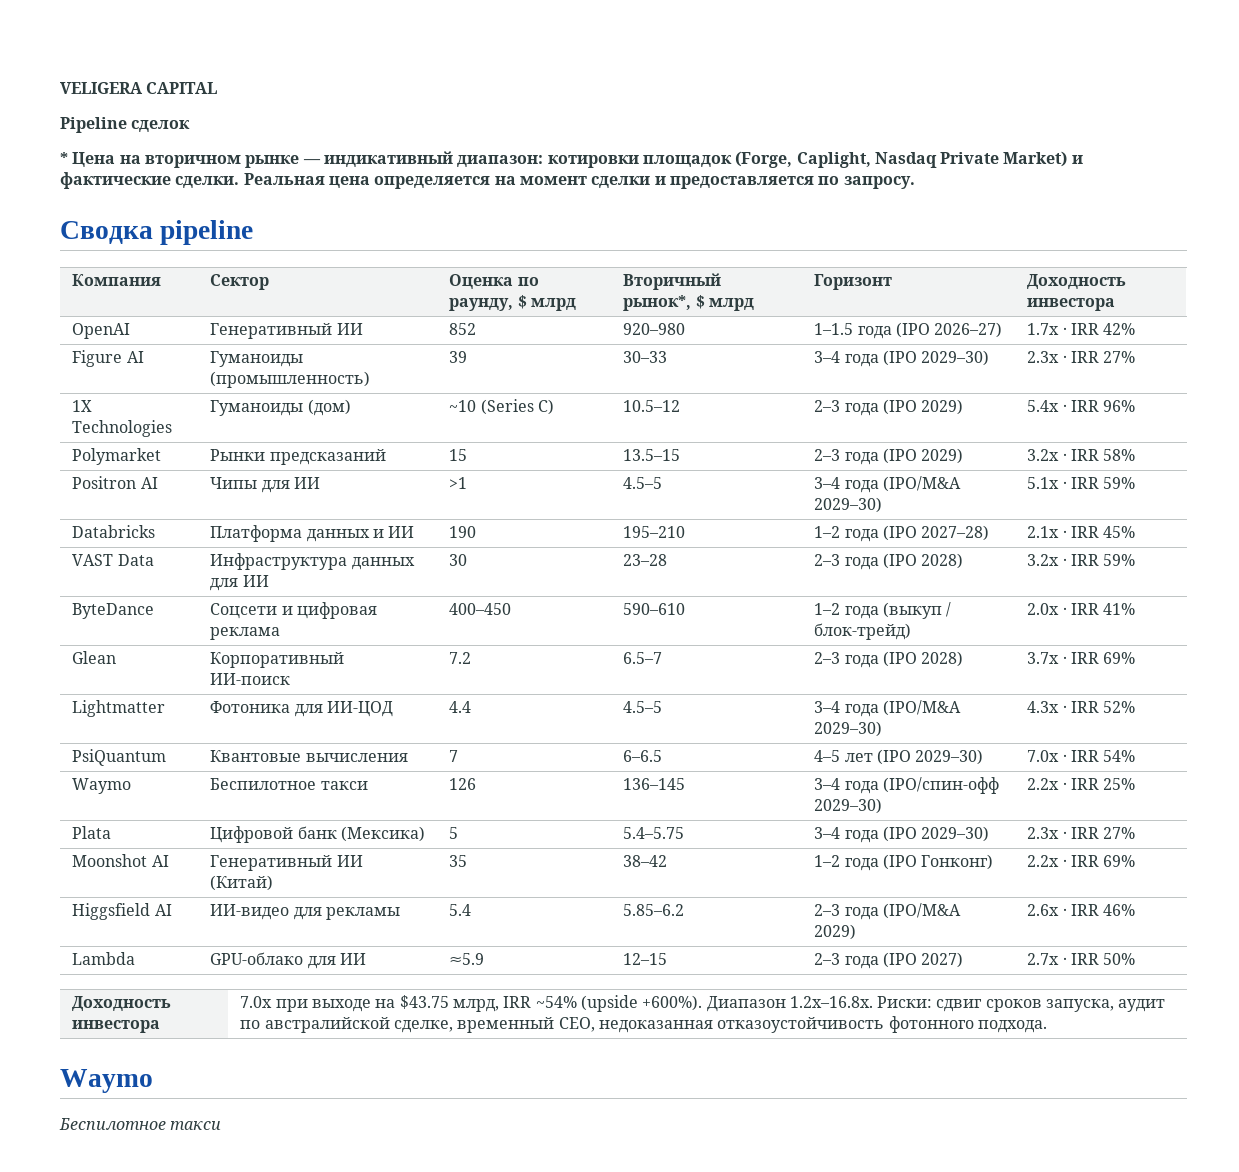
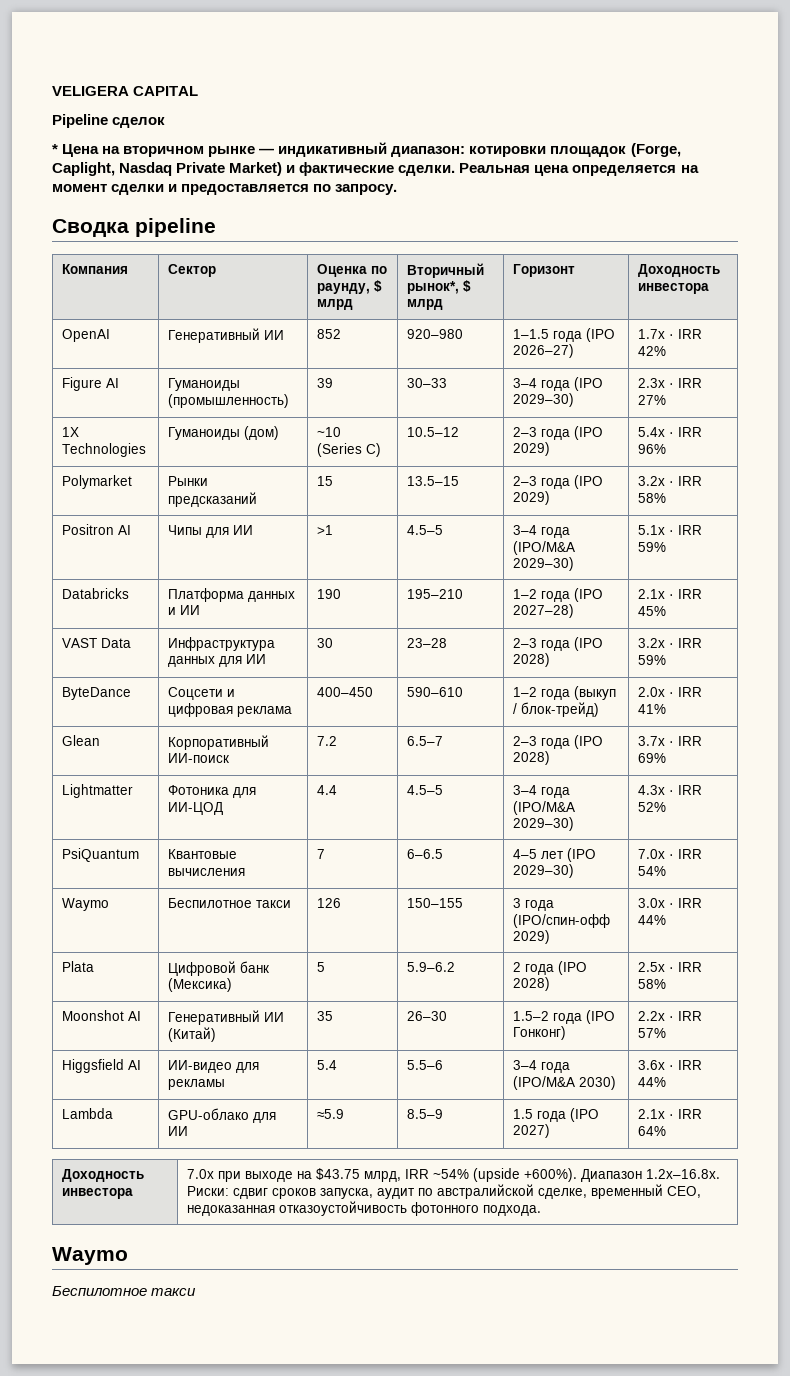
[623,778,686,790] [814,777,999,794] [814,798,883,814] [1027,778,1136,790] 136–145 | 3–4 года (IPO/спин-офф 2029–30) | 2.2x · IRR 25% -> [407,898,464,908] [513,898,555,911] [513,914,611,928] [513,930,551,944] [638,898,703,908] [638,915,667,925] 150–155 | 3 года (IPO/спин-офф 2029) | 3.0x · IRR 44%
[623,827,685,839] [814,826,990,843] [1027,827,1136,839] 5.4–5.75 | 3–4 года (IPO 2029–30) | 2.3x · IRR 27% -> [407,962,456,972] [513,961,588,975] [513,977,551,991] [638,962,703,972] [638,979,667,989] 5.9–6.2 | 2 года (IPO 2028) | 2.5x · IRR 58%
[623,855,668,867] [814,855,841,867] 38–42 | 1–2 -> [407,1011,448,1021] [513,1011,550,1021] 26–30 | 1.5–2
[1103,855,1136,867] 69% -> [638,1028,667,1038] 57%
[623,904,685,916] [814,903,961,920] [814,924,857,940] [1027,904,1136,916] 5.85–6.2 | 2–3 года (IPO/M&A 2029) | 2.6x · IRR 46% -> [407,1060,444,1070] [513,1060,571,1073] [513,1076,617,1090] [638,1060,703,1070] [638,1077,667,1087] 5.5–6 | 3–4 года (IPO/M&A 2030) | 3.6x · IRR 44%
[623,953,668,965] [814,953,841,965] 12–15 | 2–3 -> [407,1109,444,1119] [513,1109,534,1119] 8.5–9 | 1.5
[1027,953,1136,965] 2.7x · IRR 50% -> [638,1109,703,1119] [638,1126,667,1136] 2.1x · IRR 64%

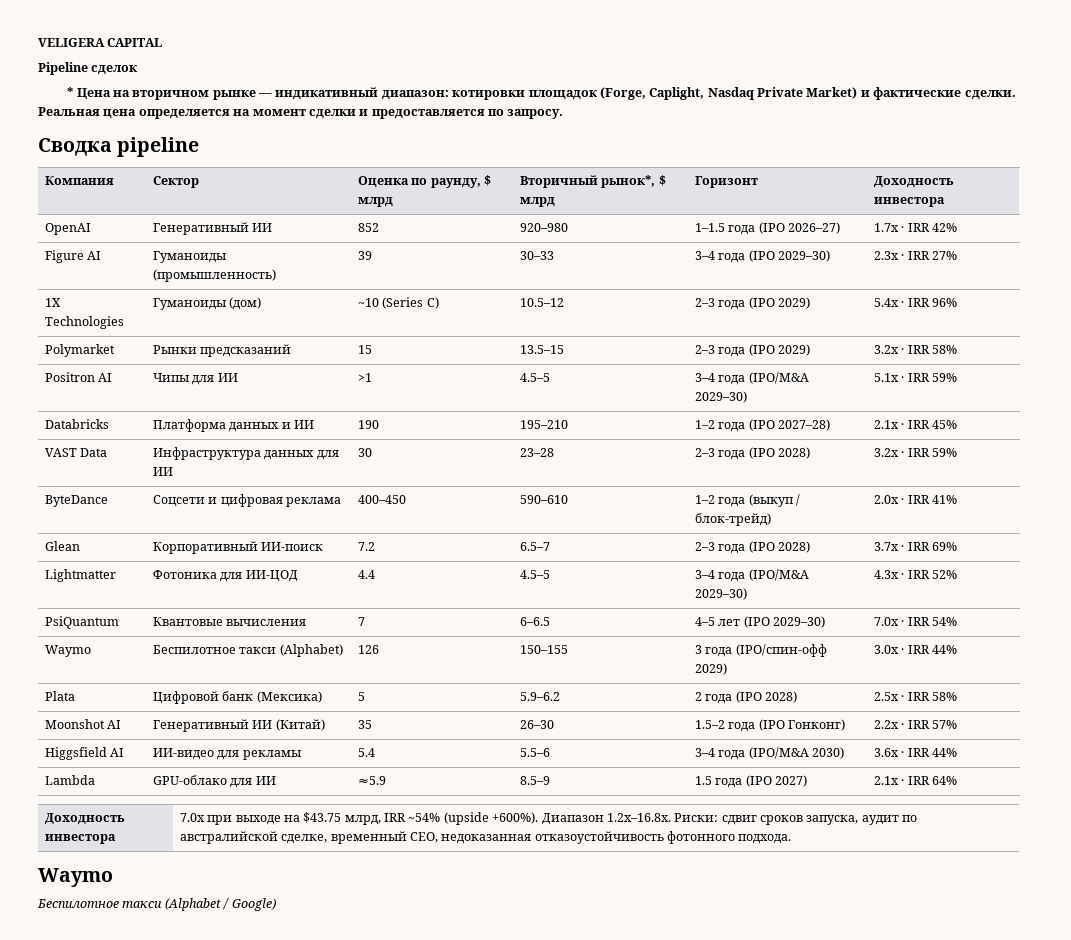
(292, 904) none -> [279,644,343,657] (Alphabet)
(197, 1292) none -> [164,898,276,911] (Alphabet / Google)

